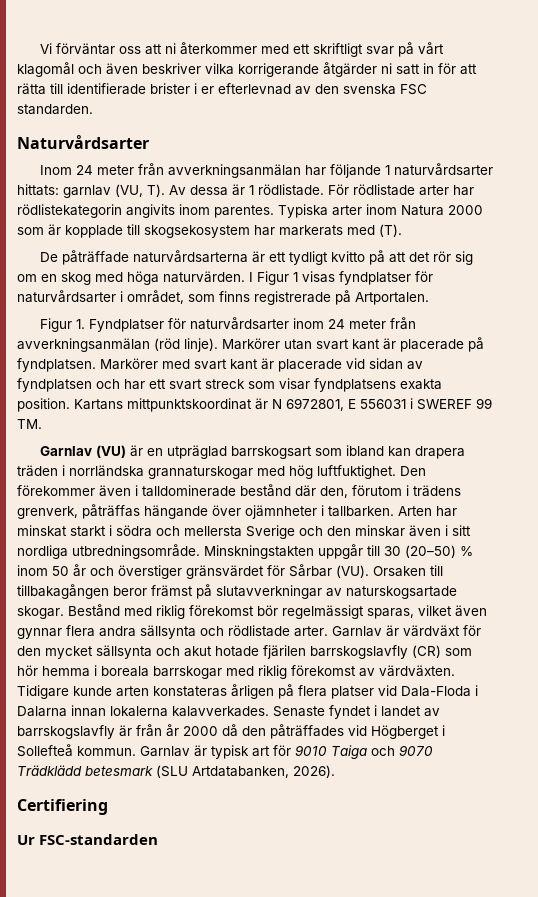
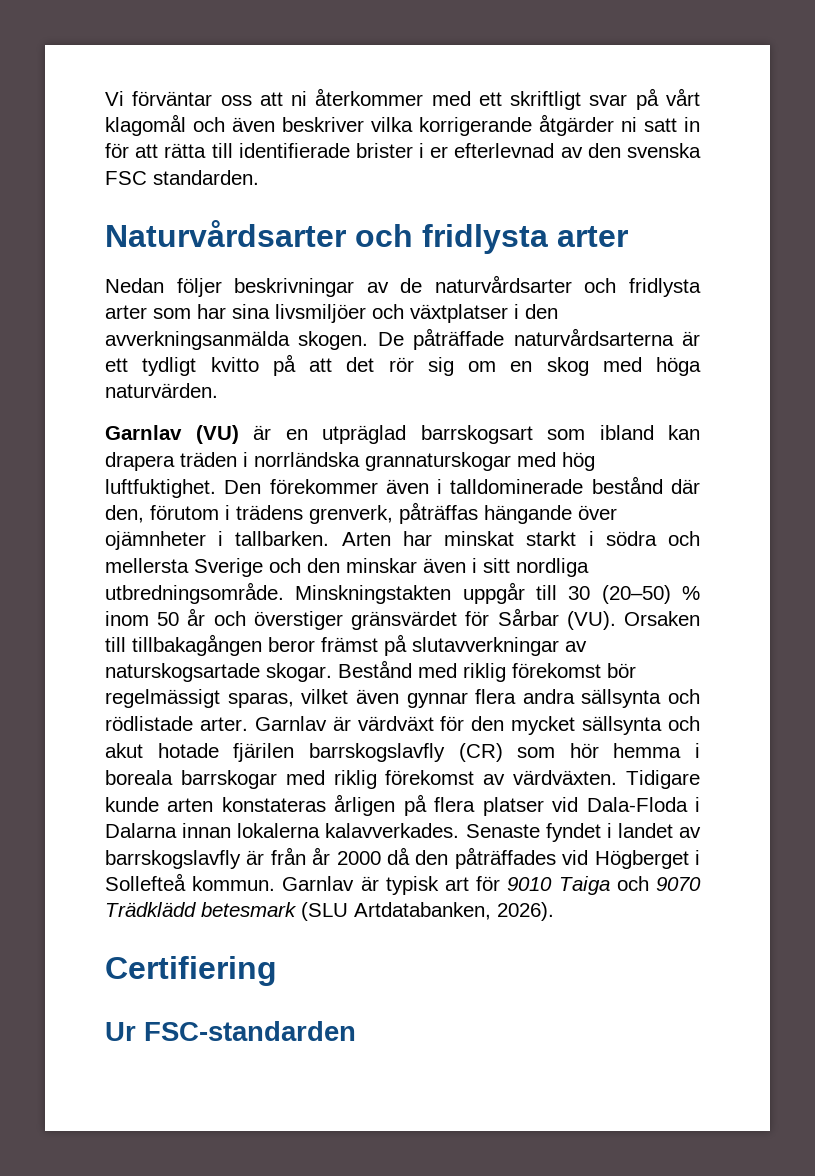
[39,163,493,178] [17,184,474,198] [17,204,483,218] [17,224,402,238] // Inom 24 meter från avverkningsanmälan har följande 1 naturvårdsarter hittats: garnlav (VU, T). Av dessa är 1 rödlistade. För rödlistade arter har rödlistekategorin angivits inom parentes. Typiska arter inom Natura 2000 som är kopplade till skogsekosystem har markerats med (T). // -> [355,224,628,254] [105,275,701,297] [105,304,558,323] [105,331,369,350] och fridlysta arter // Nedan följer beskrivningar av de naturvårdsarter och fridlysta arter som har sina livsmiljöer och växtplatser i den avverkningsanmälda skogen.
[249,271,433,285] [17,290,429,305] [39,317,416,332] [17,337,484,352] [17,358,423,372] [17,378,442,392] [17,398,492,412] [17,419,42,429] I Figur 1 visas fyndplatser för naturvårdsarter i området, som finns registrerade på Artportalen. // Figur 1. Fyndplatser för naturvårdsarter inom 24 meter från avverkningsanmälan (röd linje). Markörer utan svart kant är placerade på fyndplatsen. Markörer med svart kant är placerade vid sidan av fyndplatsen och har ett svart streck som visar fyndplatsens exakta position. Kartans mittpunktskoordinat är N 6972801, E 556031 i SWEREF 99 TM. -> (218, 390) none

